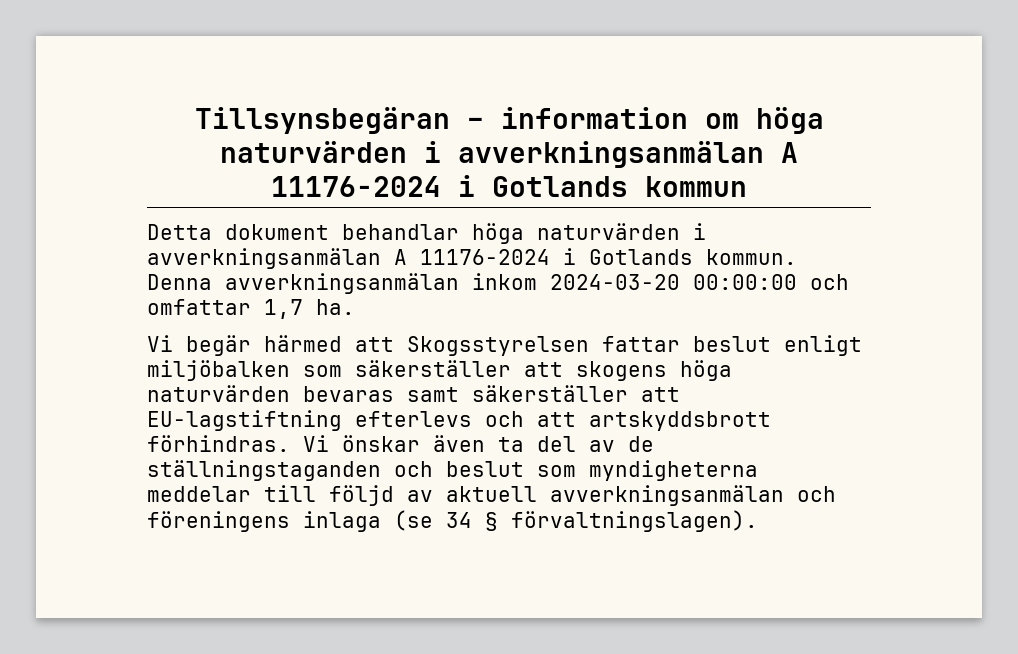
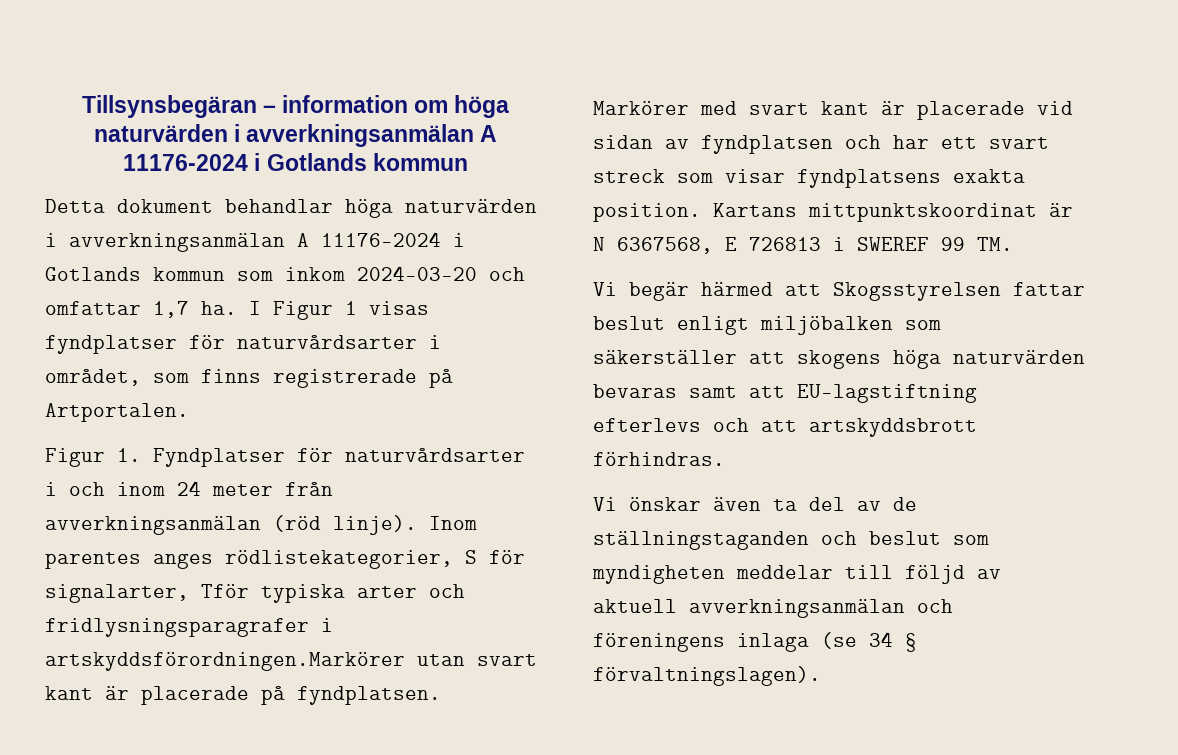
[706,249,797,265] [147,273,459,294] kommun. Denna avverkningsanmälan -> [153,267,273,281] kommun som
[693,274,797,290] 00:00:00 -> (477, 273) none
(355, 307) none -> [249,301,429,320] [45,335,441,354] [45,369,453,388] [45,403,189,422] [45,448,525,467] [45,481,333,496] [45,515,477,535] [45,550,525,569] [45,584,465,603] [45,618,333,637] [45,652,537,671] [45,686,441,705] [593,101,1073,120] [593,135,1049,154] [593,169,1025,188] [593,203,1073,222] [593,237,1013,254] I Figur 1 visas fyndplatser för naturvårdsarter i området, som finns registrerade på Artportalen. // Figur 1. Fyndplatser för naturvårdsarter i och inom 24 meter från avverkningsanmälan (röd linje). Inom parentes anges rödlistekategorier, S för signalarter, Tför typiska arter och fridlysningsparagrafer i artskyddsförordningen.Markörer utan svart kant är placerade på fyndplatsen. Markörer med svart kant är placerade vid sidan av fyndplatsen och har ett svart streck som visar fyndplatsens exakta position. Kartans mittpunktskoordinat är N 6367568, E 726813 i SWEREF 99 TM.
[472,385,628,402] säkerställer -> (737, 392) none
(290, 443) none -> (725, 459) //
[589,460,758,481] myndigheterna -> [592,565,725,584] myndigheten

